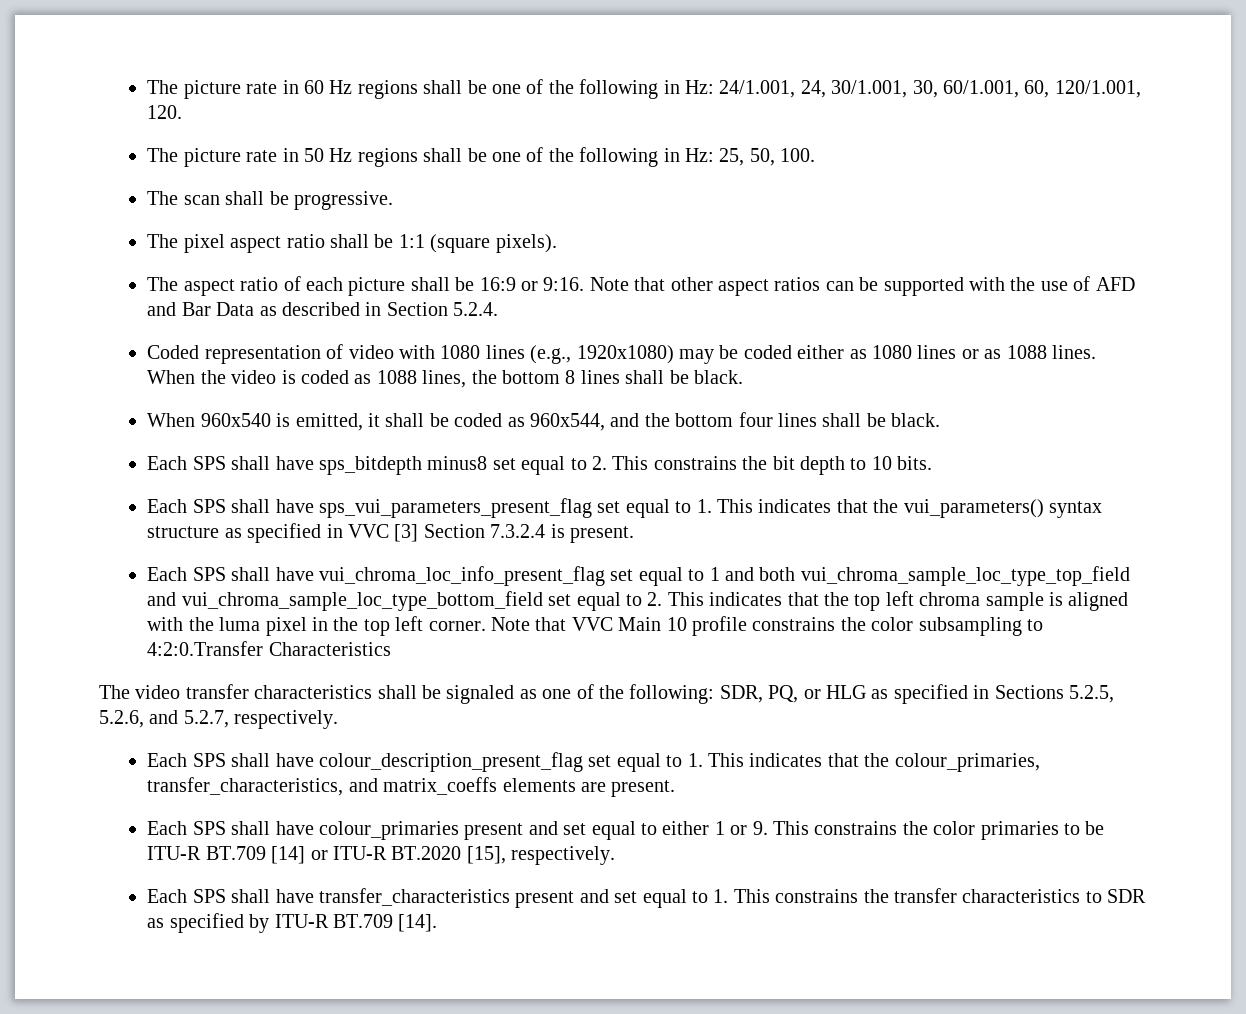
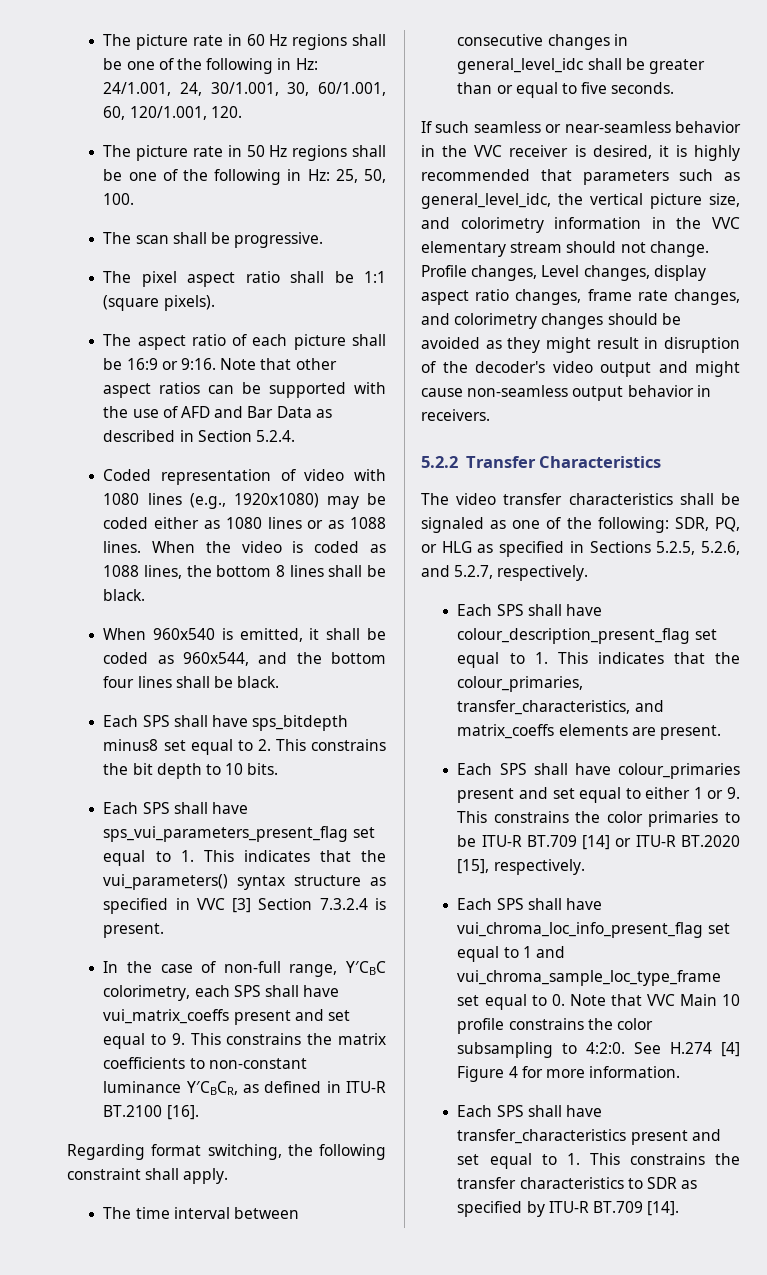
[147,566,1130,586] [147,591,1129,611] [147,616,1043,636] [147,641,264,656] Each SPS shall have vui_chroma_loc_info_present_flag set equal to 1 and both vui_chroma_sample_loc_type_top_field and vui_chroma_sample_loc_type_bottom_field set equal to 2. This indicates that the top left chroma sample is aligned with the luma pixel in the top left corner. Note that VVC Main 10 profile constrains the color subsampling to 4:2:0.Transfer -> [103,961,386,977] [103,985,340,1001] [103,1009,350,1025] [103,1033,386,1049] [103,1057,307,1069] [103,1081,387,1095] [103,1105,199,1120] [67,1144,386,1160] [67,1168,229,1184] [103,1207,299,1219] [457,34,628,50] [457,58,705,74] [457,82,675,98] [421,121,741,133] [421,145,740,161] [421,169,740,185] [421,193,740,209] [421,217,740,233] [421,241,709,257] [421,265,706,281] [421,289,740,305] [421,313,681,329] [421,337,740,353] [421,361,740,377] [421,385,711,401] [421,409,490,421] [421,456,536,468] In the case of non-full range, Y′CBC colorimetry, each SPS shall have vui_matrix_coeffs present and set equal to 9. This constrains the matrix coefficients to non-constant luminance Y′CBCR, as defined in ITU-R BT.2100 [16]. // Regarding format switching, the following constraint shall apply. // The time interval between consecutive changes in general_level_idc shall be greater than or equal to five seconds. // If such seamless or near-seamless behavior in the VVC receiver is desired, it is highly recommended that parameters such as general_level_idc, the vertical picture size, and colorimetry information in the VVC elementary stream should not change. Profile changes, Level changes, display aspect ratio changes, frame rate changes, and colorimetry changes should be avoided as they might result in disruption of the decoder's video output and might cause non-seamless output behavior in receivers. // 5.2.2 Transfer
(616, 855) none -> [457,898,602,910] [457,922,730,938] [457,946,565,962] [457,970,722,986] [457,994,740,1010] [457,1018,653,1034] [457,1042,740,1058] [457,1066,681,1082] // Each SPS shall have vui_chroma_loc_info_present_flag set equal to 1 and vui_chroma_sample_loc_type_frame set equal to 0. Note that VVC Main 10 profile constrains the color subsampling to 4:2:0. See H.274 [4] Figure 4 for more information.

